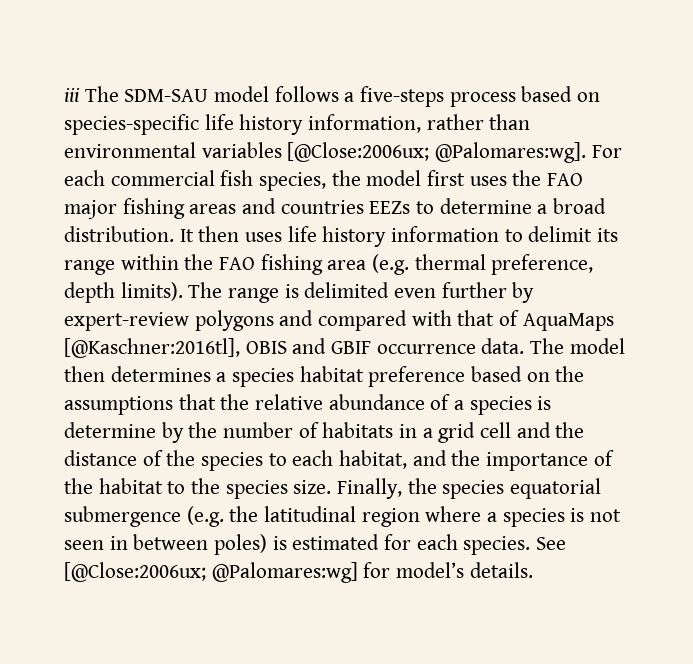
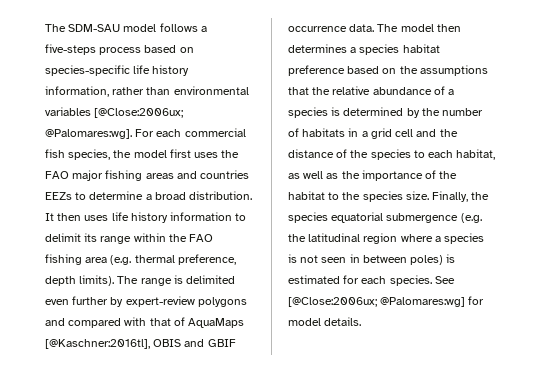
[64,88,80,102] iii -> (45, 28) none
[64,422,156,438] determine -> [343,107,404,116] determined
[412,450,447,466] and -> [288,171,339,179] as well as
[396,562,465,578] model’s -> [288,318,321,326] model

